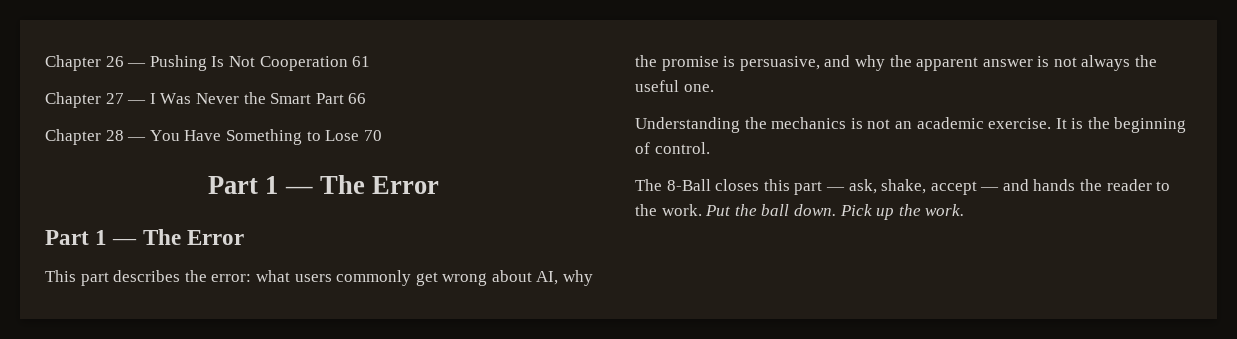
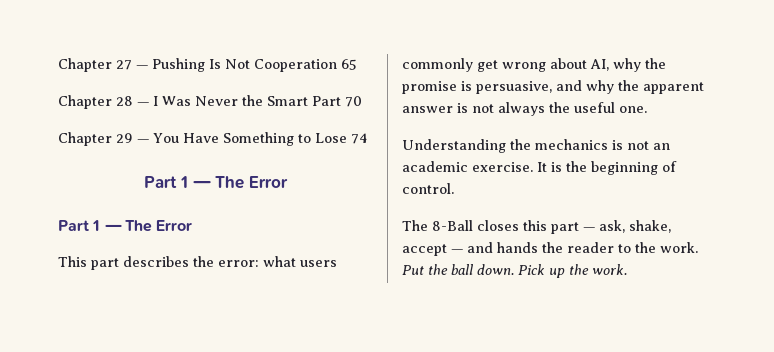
[45,55,124,71] Chapter 26 -> [58,58,132,72] Chapter 27
[352,56,371,67] [45,92,124,108] 61 // Chapter 27 -> [341,59,357,70] [58,95,133,109] 65 // Chapter 28
[348,93,367,104] [45,129,124,145] 66 // Chapter 28 -> [345,96,362,107] [58,132,133,146] 70 // Chapter 29
[363,130,382,141] 70 -> [350,133,368,144] 74

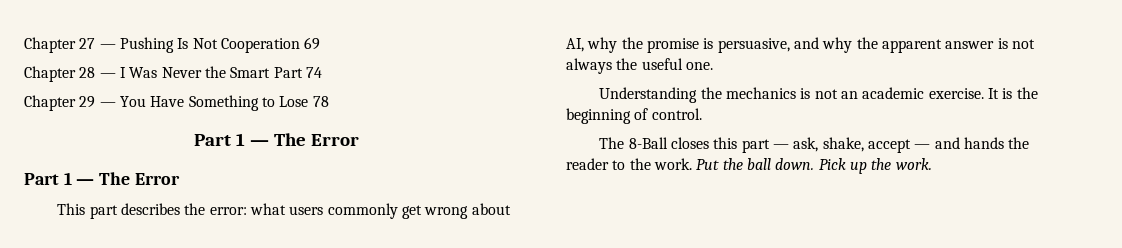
[341,59,357,70] 65 -> [304,37,321,50] 69
[345,96,362,107] 70 -> [305,67,322,78] 74
[350,133,368,144] 74 -> [312,96,329,107] 78

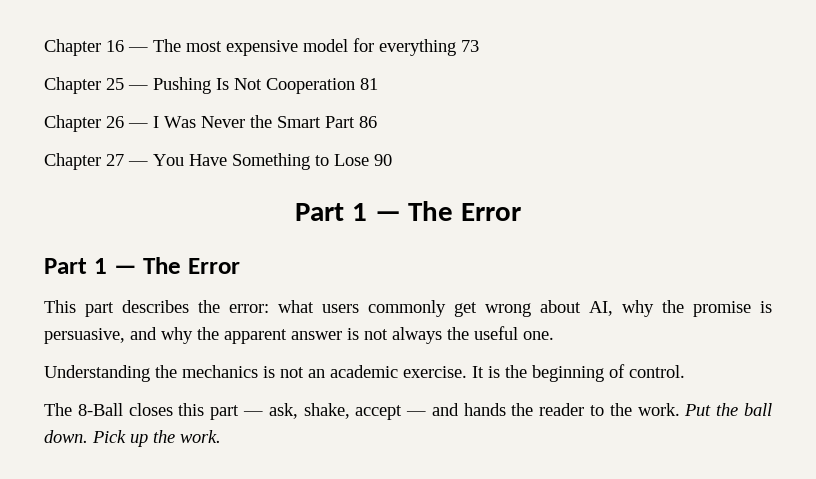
[24,37,96,53] Chapter 27 -> [44,38,479,56] [44,77,124,94] Chapter 16 — The most expensive model for everything 73 // Chapter 25
[304,37,321,50] [24,66,96,82] 69 // Chapter 28 -> [360,78,378,90] [44,115,124,132] 81 // Chapter 26
[305,67,322,78] [24,95,96,111] 74 // Chapter 29 -> [359,116,377,128] [44,153,124,170] 86 // Chapter 27
[312,96,329,107] 78 -> [374,154,392,166] 90

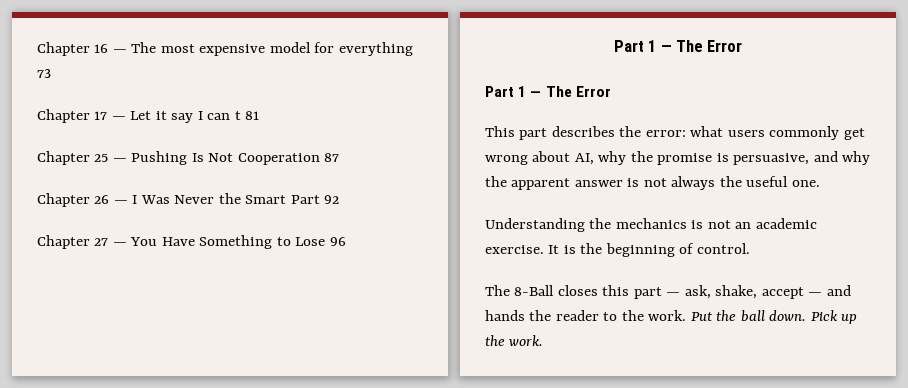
(479, 46) none -> [37,109,260,123] // Chapter 17 — Let it say I can t 81
[360,78,378,90] 81 -> [324,153,340,162] 87
[359,116,377,128] 86 -> [324,195,340,204] 92
[374,154,392,166] 90 -> [329,237,346,246] 96

